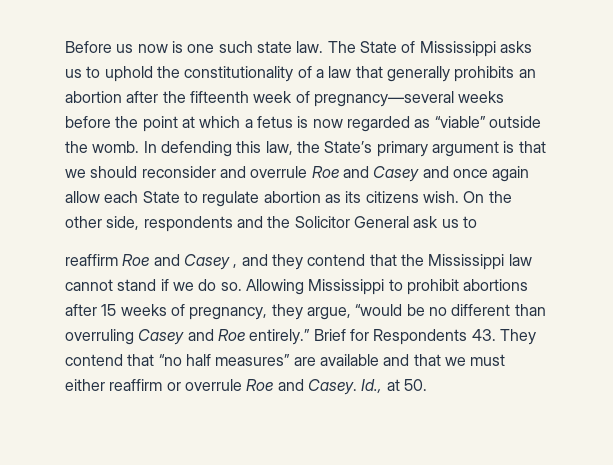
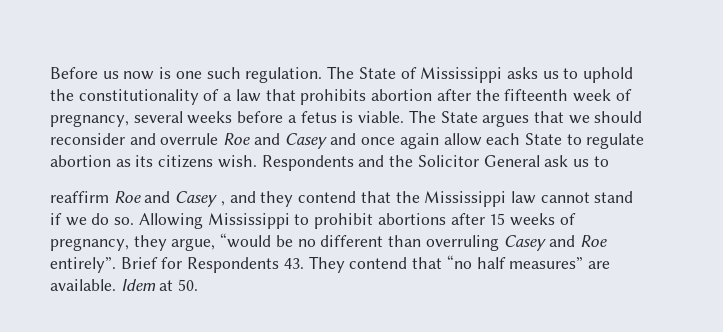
[256,41,324,53] state law. -> [245,67,323,83] regulation.
[386,66,536,82] generally prohibits an -> [300,89,367,105] prohibits
[313,91,505,107] [65,116,541,132] [65,141,515,157] pregnancy—several weeks before the point at which a fetus is now regarded as “viable” outside the womb. In defending this law, the State’s primary argument is -> [50,110,530,127] pregnancy, several weeks before a fetus is viable. The State argues
[463,191,512,203] [65,216,233,232] On the other side, respondents -> [261,155,354,171] Respondents
[249,329,311,345] entirely.” -> [50,257,116,273] entirely”.
[319,354,506,366] [65,379,383,395] available and that we must either reaffirm or overrule Roe and Casey. Id., -> [50,279,156,291] available. Idem

